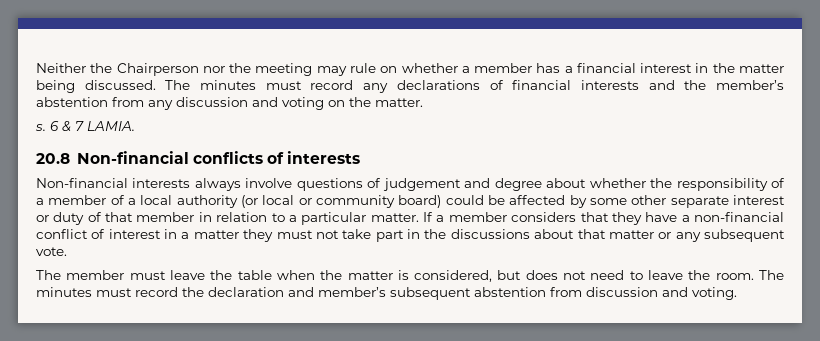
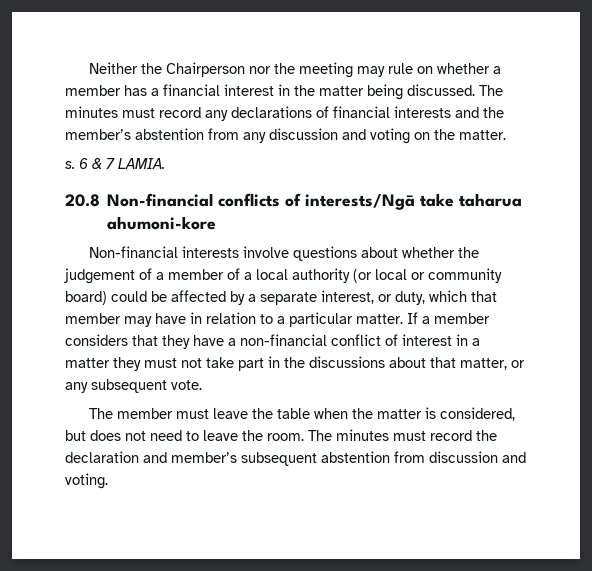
[287,151,361,164] interests -> [305,193,523,210] [107,216,217,230] interests/Ngā take taharua ahumoni-kore
[194,178,241,191] always -> (239, 252) none
[367,178,542,191] of judgement and degree -> (357, 253) none
[676,178,768,191] responsibility -> [64,268,135,284] judgement
[590,195,786,208] [36,212,195,225] some other separate interest or duty of that member -> [248,290,497,305] [65,313,186,327] a separate interest, or duty, which that member may have
[608,230,654,239] matter -> [460,358,507,370] matter,

